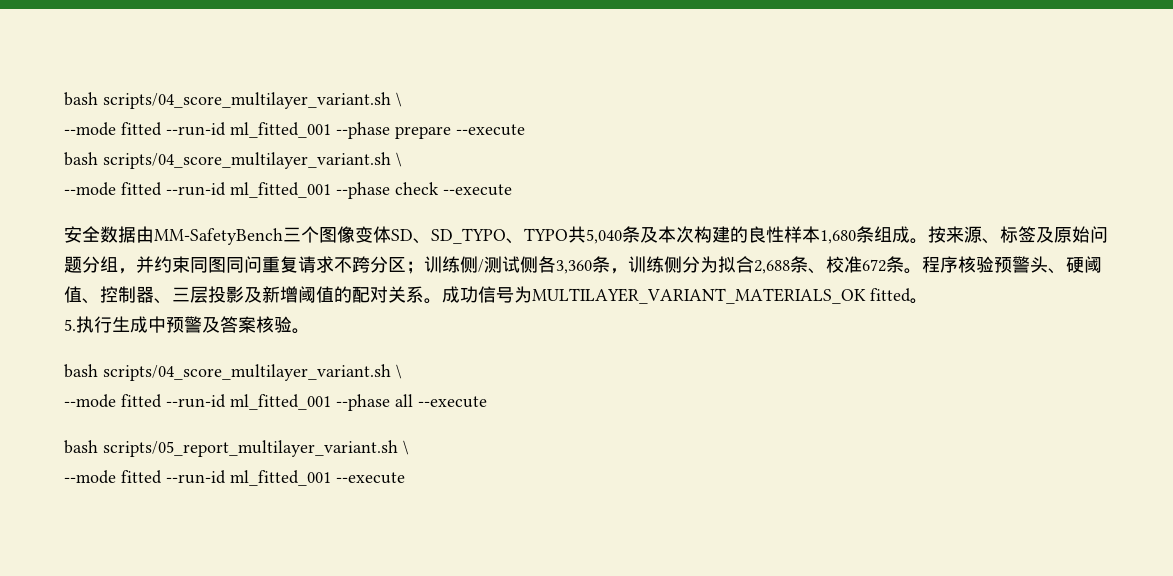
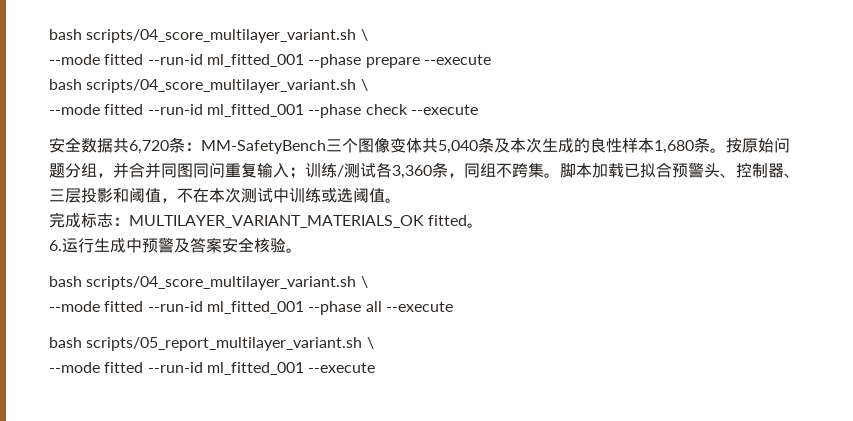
[136,226,154,243] 由 -> [113,137,201,154] 共6,720条：
[391,228,568,244] SD、SD_TYPO、TYPO -> (422, 145) none
[694,226,730,243] 构建 -> [542,138,574,153] 生成
[874,226,1054,244] 组成。按来源、标签及 -> [710,138,742,153] 。按
[154,256,190,273] 约束 -> [129,162,161,178] 合并
[298,256,478,274] 请求不跨分区；训练侧 -> [257,163,337,179] 输入；训练
[520,256,538,273] 侧 -> (376, 170) none
[628,256,1102,274] [64,286,532,304] 训练侧分为拟合2,688条、校准672条。程序核验预警头、硬阈值、控制器、三层投影及新增阈值的配对关系。成功信号为 -> [464,162,800,178] [49,187,401,203] [49,212,129,228] 同组不跨集。脚本加载已拟合预警头、控制器、三层投影和阈值，不在本次测试中训练或选阈值。 // 完成标志：
[64,316,94,333] 5.执 -> [49,238,78,253] 6.运
(256, 324) none -> [222,237,254,253] 安全

